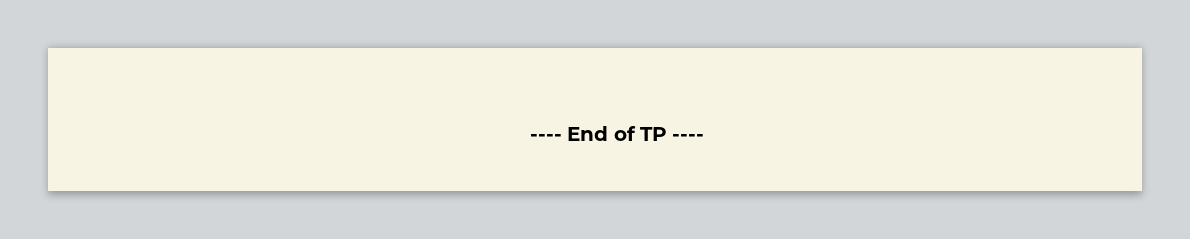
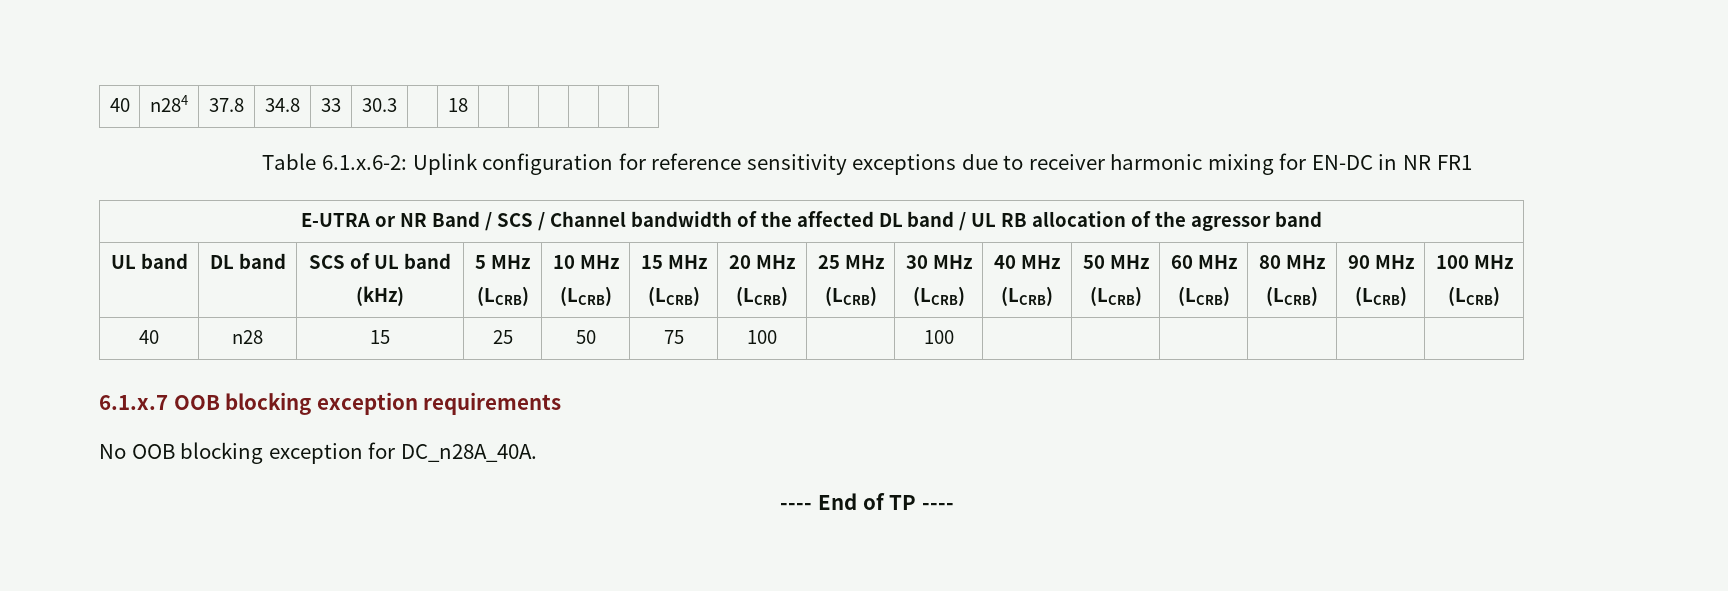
(529, 137) none -> [109,98,130,112] [150,95,188,112] [209,98,244,112] [265,98,300,112] [321,98,341,112] [362,98,397,112] [448,98,468,112] [262,153,1472,175] [300,211,1323,231] [110,253,188,269] [209,253,286,269] [309,253,451,269] [356,286,404,306] [475,255,530,269] [476,286,529,306] [552,255,619,269] [559,286,612,306] [640,255,707,269] [647,286,700,306] [729,255,795,269] [736,286,788,306] [817,255,884,269] [824,286,877,306] [905,255,972,269] [912,286,965,306] [994,255,1060,269] [1001,286,1053,306] [1082,255,1149,269] [1089,286,1142,306] [1170,255,1237,269] [1177,286,1230,306] [1259,255,1325,269] [1266,286,1318,306] [1347,255,1414,269] [1354,286,1407,306] [1435,255,1513,269] [1448,286,1500,306] [139,330,159,344] [232,330,263,344] [370,330,390,344] [492,330,513,344] [575,330,596,344] [663,330,684,344] [747,330,777,344] [923,330,954,344] [99,392,562,415] [99,442,537,464] 40 | n284 | 37.8 | 34.8 | 33 | 30.3 | | 18 | | | | | | // Table 6.1.x.6-2: Uplink configuration for reference sensitivity exceptions due to receiver harmonic mixing for EN-DC in NR FR1 // E-UTRA or NR Band / SCS / Channel bandwidth of the affected DL band / UL RB allocation of the agressor band // UL band | DL band | SCS of UL band // (kHz) | 5 MHz // (LCRB) | 10 MHz // (LCRB) | 15 MHz // (LCRB) | 20 MHz // (LCRB) | 25 MHz // (LCRB) | 30 MHz // (LCRB) | 40 MHz // (LCRB) | 50 MHz // (LCRB) | 60 MHz // (LCRB) | 80 MHz // (LCRB) | 90 MHz // (LCRB) | 100 MHz // (LCRB) // 40 | n28 | 15 | 25 | 50 | 75 | 100 | | 100 | | | | | | // 6.1.x.7 OOB blocking exception requirements // No OOB blocking exception for DC_n28A_40A. //

